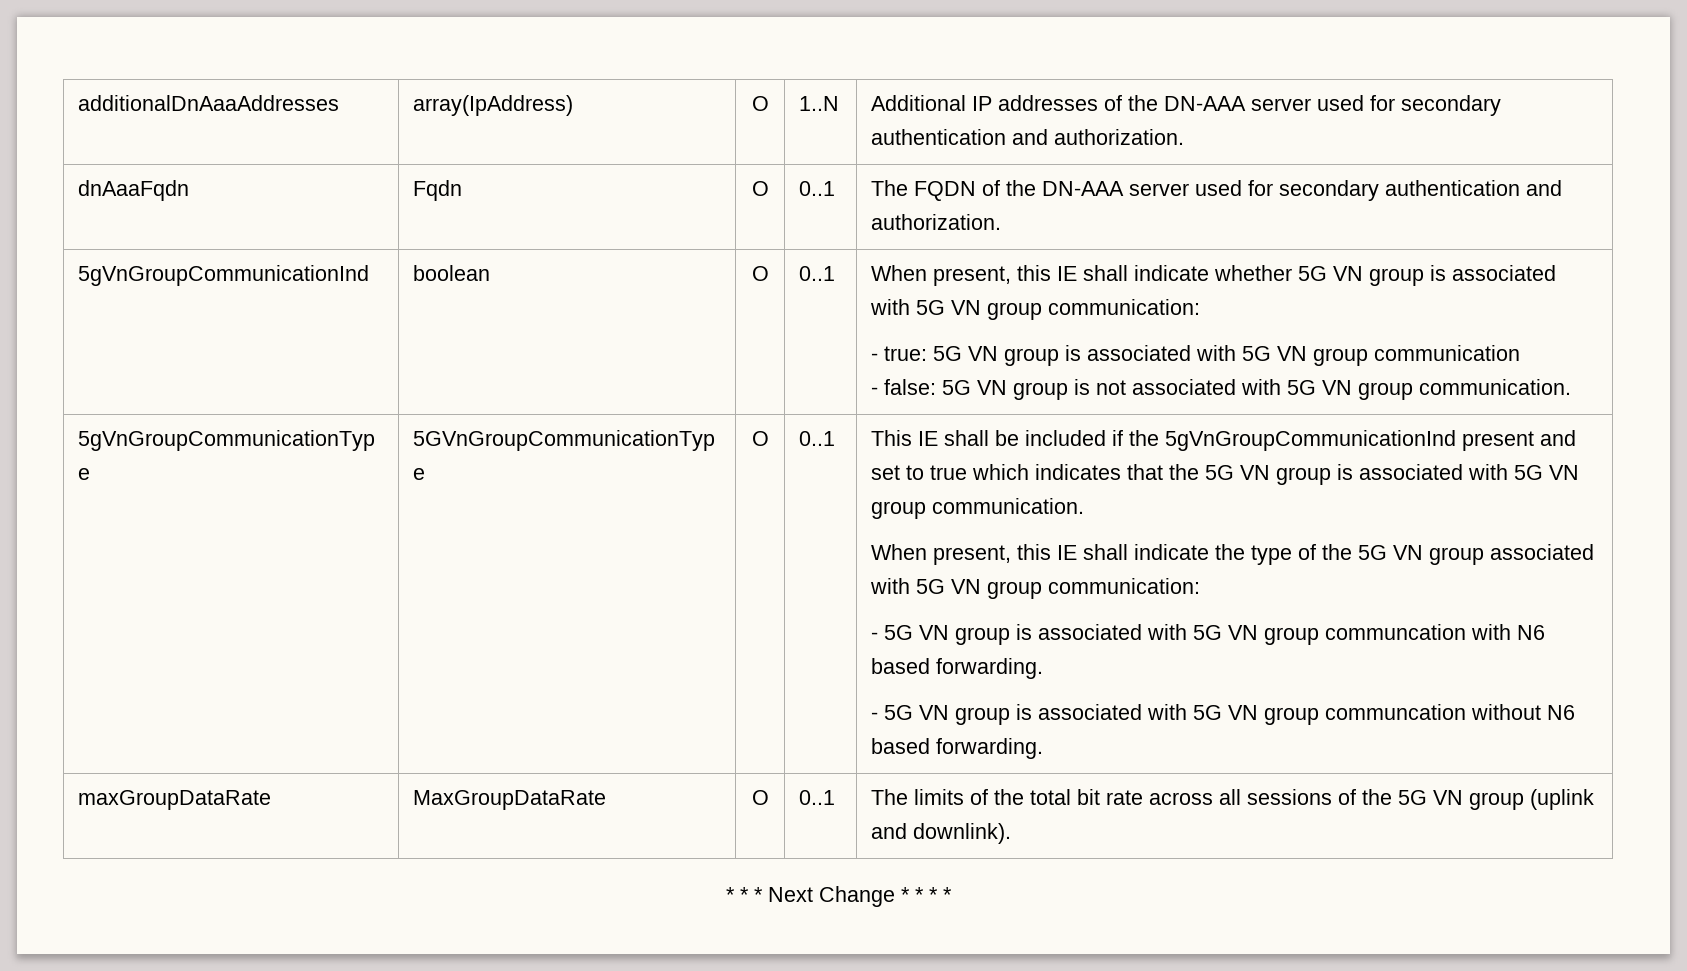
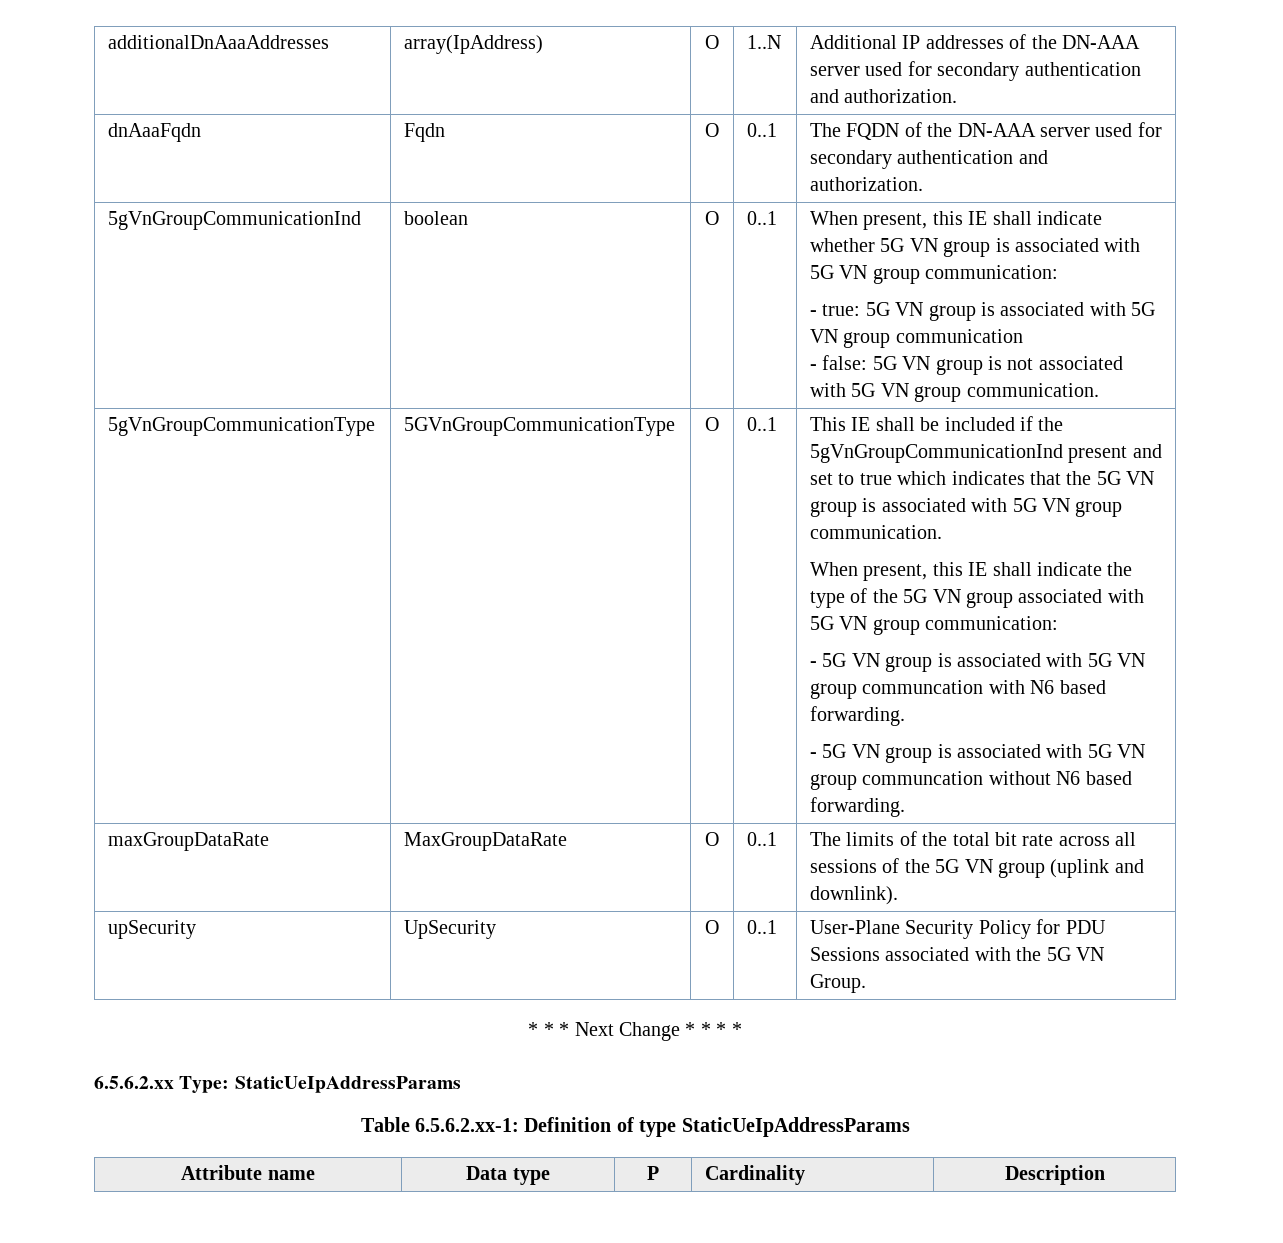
(1012, 833) none -> [108,920,197,939] [404,920,497,939] [705,920,719,934] [747,920,778,934] [810,919,1106,939] [810,947,1105,961] [810,974,867,993] // upSecurity | UpSecurity | O | 0..1 | User-Plane Security Policy for PDU Sessions associated with the 5G VN Group.
(952, 894) none -> [94,1076,461,1093] [360,1117,910,1137] [181,1165,315,1180] [466,1166,550,1185] [647,1166,659,1180] [705,1165,806,1185] [1004,1165,1105,1185] // 6.5.6.2.xx Type: StaticUeIpAddressParams // Table 6.5.6.2.xx-1: Definition of type StaticUeIpAddressParams // Attribute name | Data type | P | Cardinality | Description

